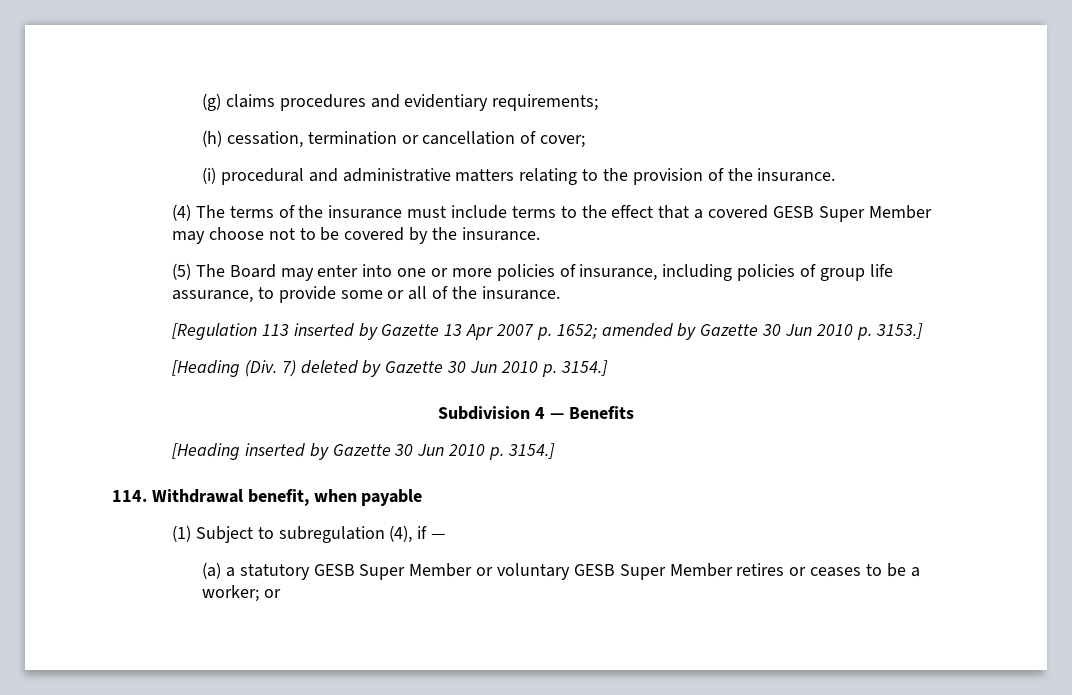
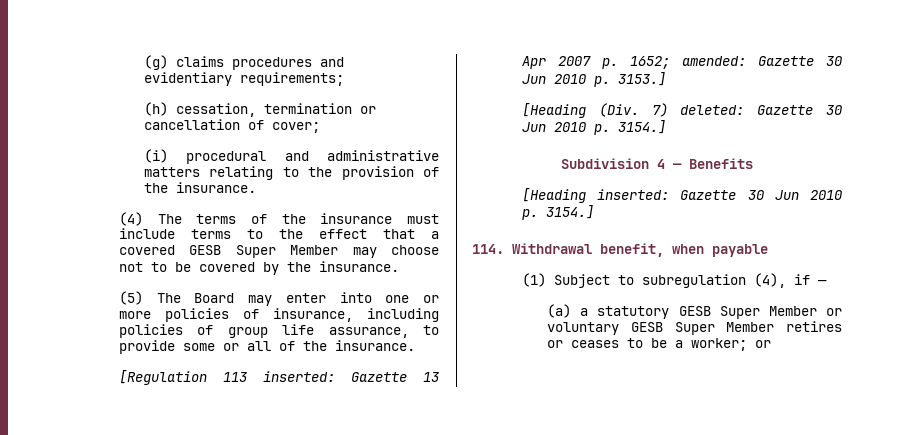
[293,323,378,340] inserted by -> [263,371,336,382] inserted:
[601,323,697,340] amended by -> [682,56,747,66] amended:
[300,360,382,377] deleted by -> [680,105,745,115] deleted:
[244,443,329,460] inserted by -> [597,189,670,200] inserted:

